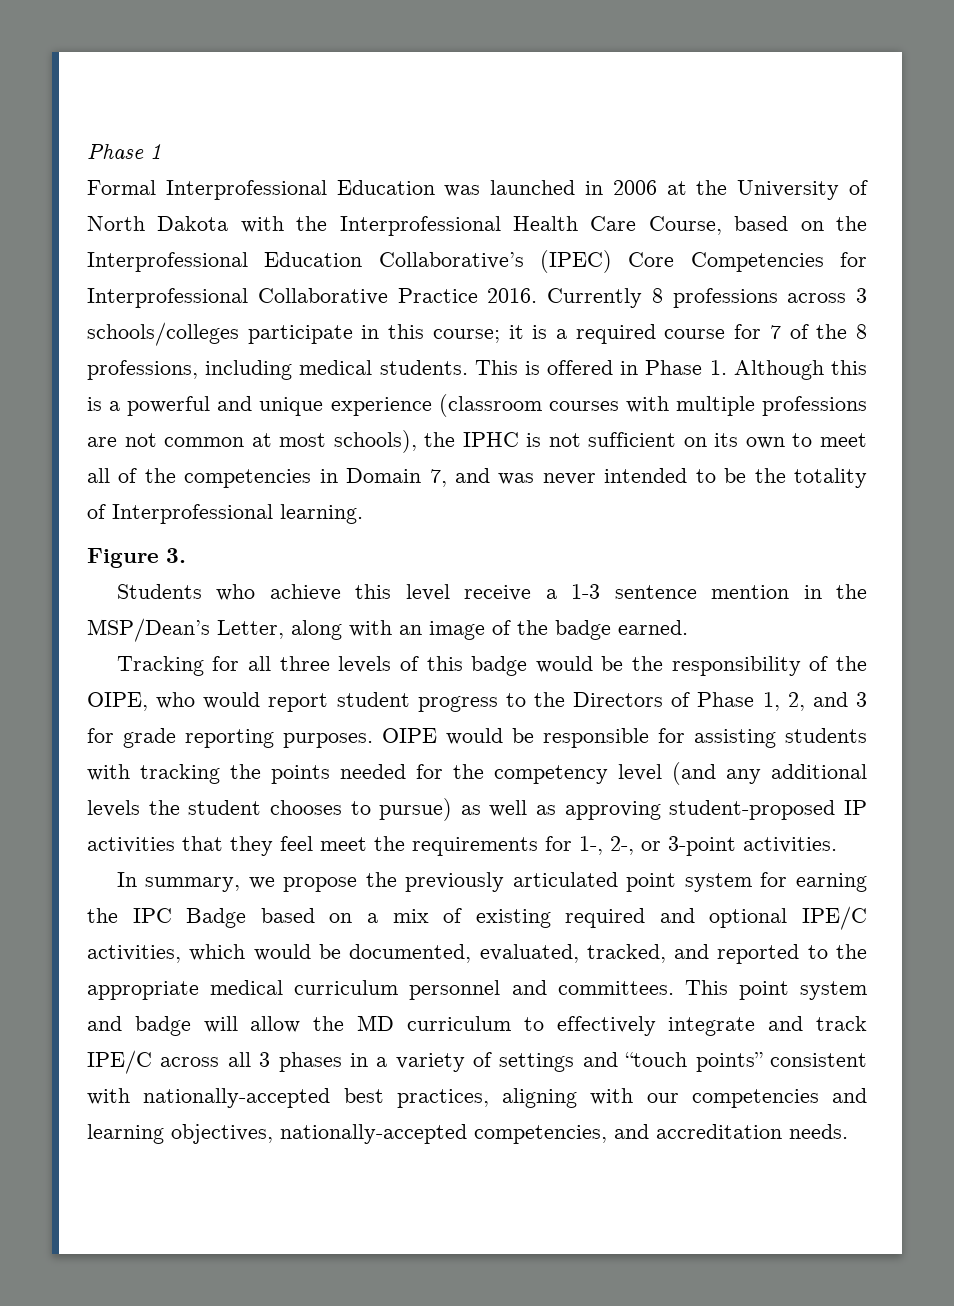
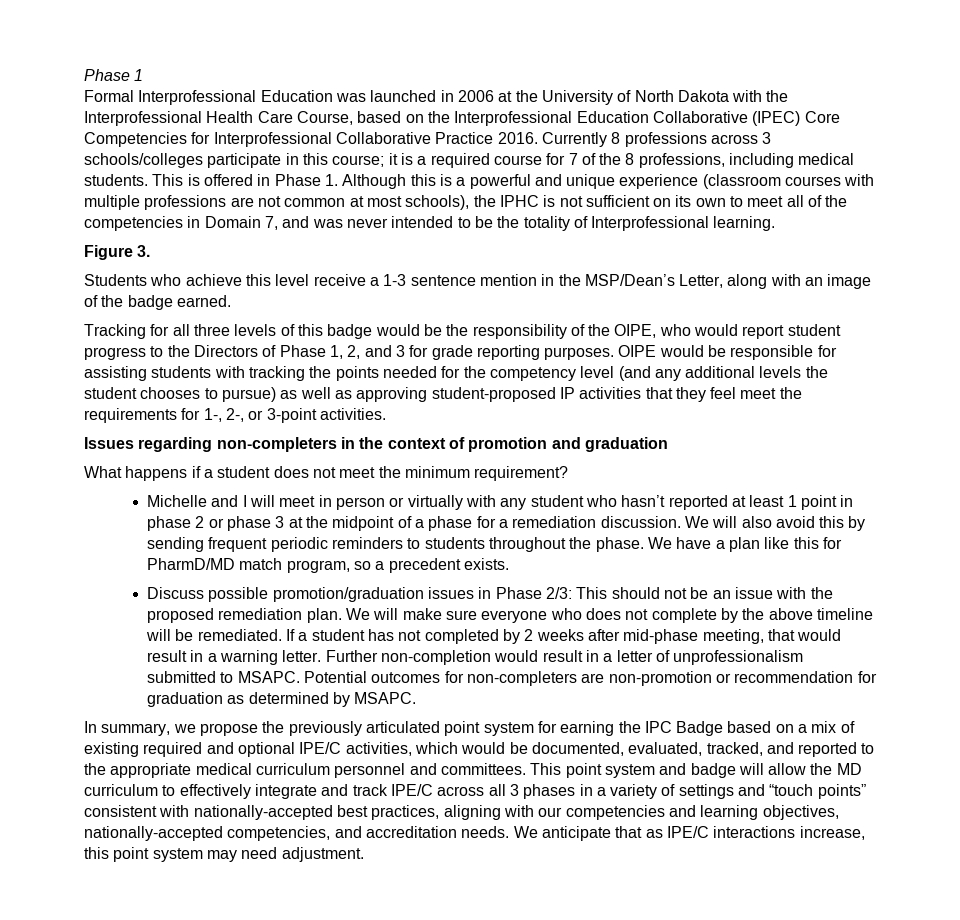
[378,252,524,269] Collaborative’s -> [652,111,748,123] Collaborative
(837, 845) none -> [84,437,668,452] [84,466,569,481] [147,495,854,510] [147,516,866,531] [147,537,842,552] [147,558,509,573] [147,587,833,602] [147,608,873,623] [146,629,842,644] [147,650,804,665] [147,671,877,686] [147,692,417,707] // Issues regarding non-completers in the context of promotion and graduation // What happens if a student does not meet the minimum requirement? // Michelle and I will meet in person or virtually with any student who hasn’t reported at least 1 point in phase 2 or phase 3 at the midpoint of a phase for a remediation discussion. We will also avoid this by sending frequent periodic reminders to students throughout the phase. We have a plan like this for PharmD/MD match program, so a precedent exists. // Discuss possible promotion/graduation issues in Phase 2/3: This should not be an issue with the proposed remediation plan. We will make sure everyone who does not complete by the above timeline will be remediated. If a student has not completed by 2 weeks after mid-phase meeting, that would result in a warning letter. Further non-completion would result in a letter of unprofessionalism submitted to MSAPC. Potential outcomes for non-completers are non-promotion or recommendation for graduation as determined by MSAPC.
(848, 1131) none -> [513,826,865,841] [84,847,364,862] We anticipate that as IPE/C interactions increase, this point system may need adjustment.

